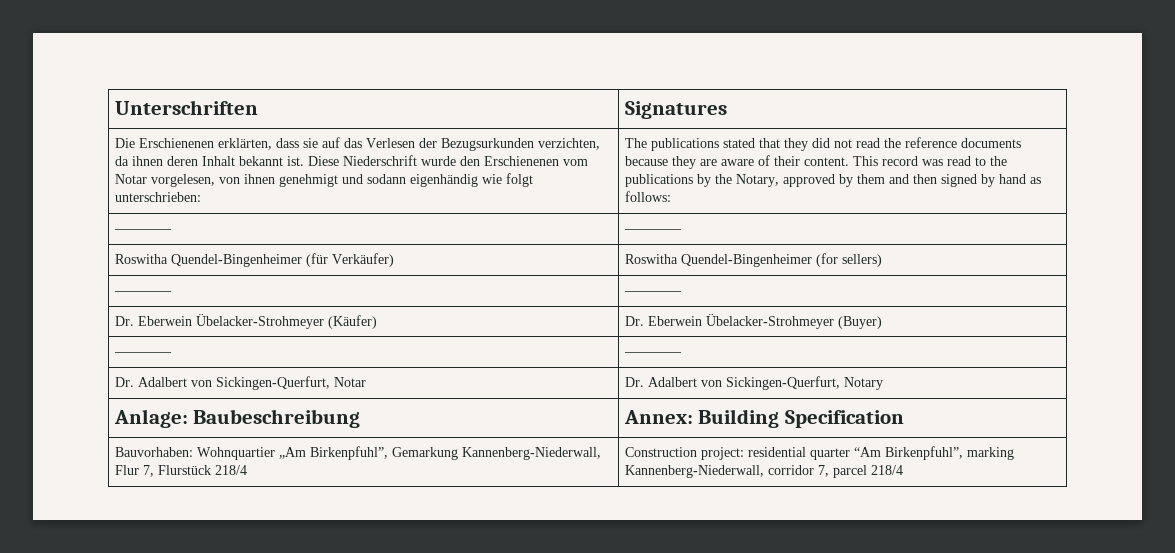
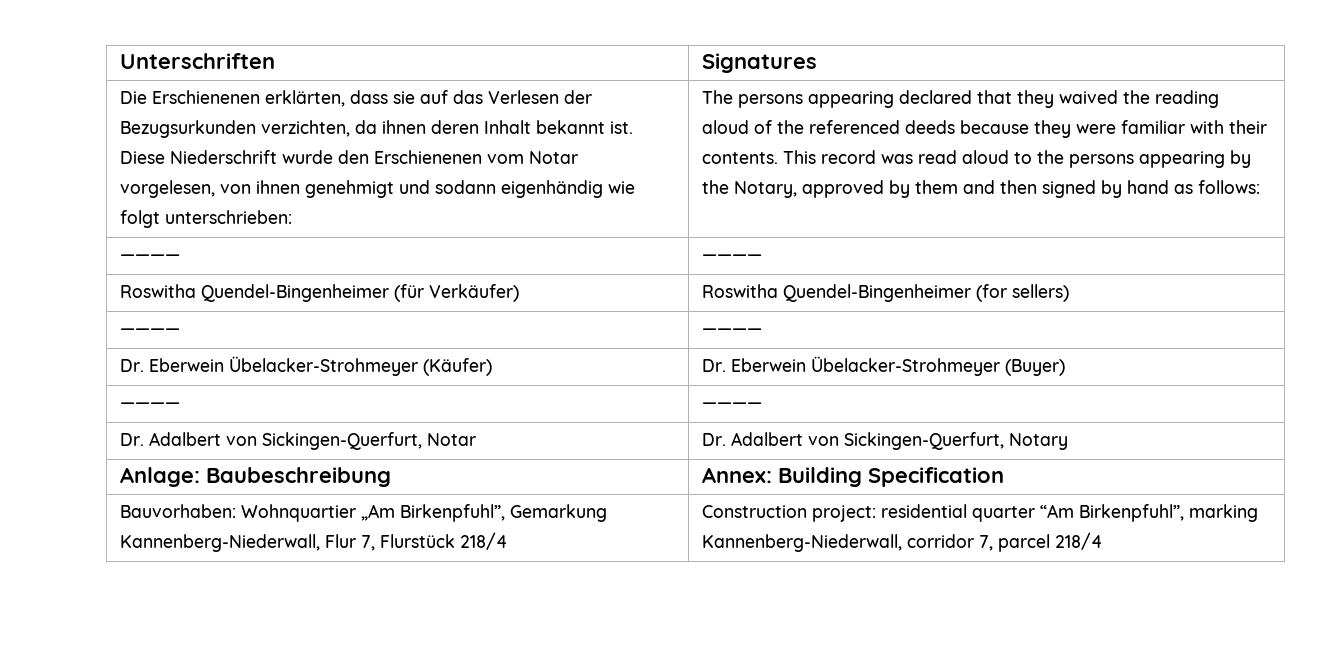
[650,137,1021,151] [624,155,849,169] publications stated that they did not read the reference documents because they are aware of their content. -> [738,90,1220,108] [702,120,1268,138] [702,152,779,164] persons appearing declared that they waived the reading aloud of the referenced deeds because they were familiar with their contents.
(971, 161) none -> [962,150,1010,164] aloud
[624,174,693,187] publications -> [1069,151,1226,168] persons appearing

